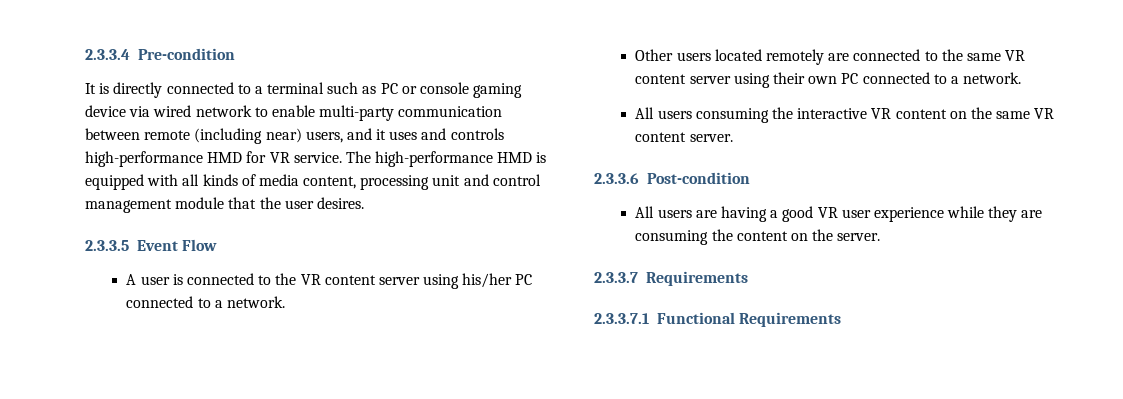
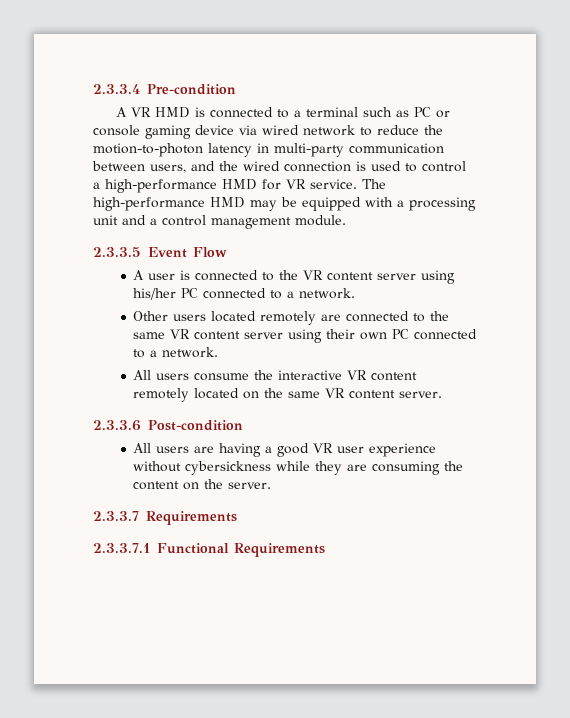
[85,82,163,98] It is directly -> [116,107,206,118] A VR HMD is
[271,105,503,121] [85,128,504,144] enable multi-party communication between remote (including near) users, and it uses and controls -> [377,125,443,135] [93,143,444,157] [92,161,466,173] [93,182,100,189] reduce the motion-to-photon latency in multi-party communication between users, and the wired connection is used to control a
[536,152,547,163] [85,174,357,190] is equipped with all kinds of media content, -> [250,197,404,211] may be equipped with a
(489, 180) none -> [150,218,157,225] a
[175,197,364,209] module that the user desires. -> [295,215,346,226] module.
[695,108,769,123] consuming -> [194,373,250,381] consume
(947, 114) none -> [133,388,240,402] remotely located
(944, 214) none -> [133,461,272,475] without cybersickness

